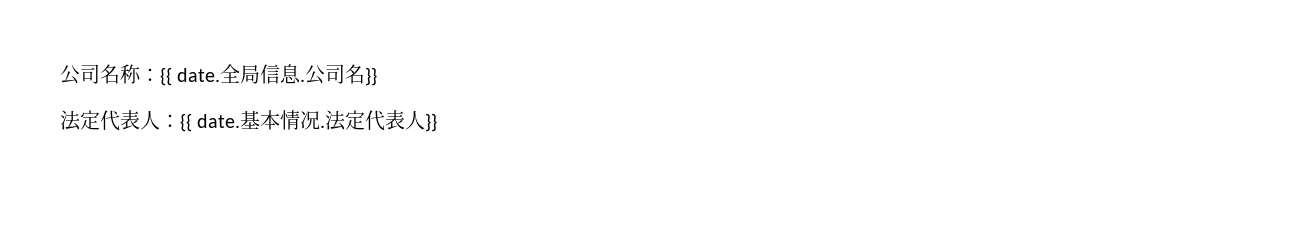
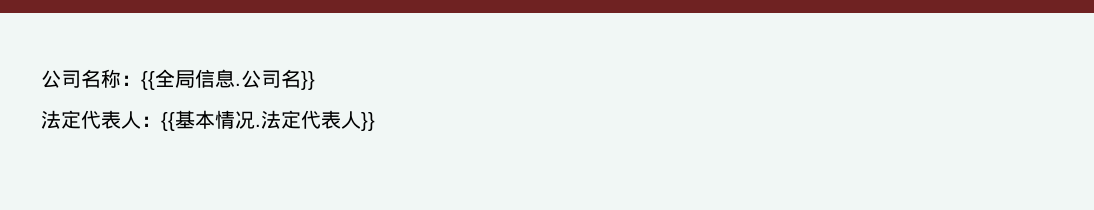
[177,68,221,82] date. -> (155, 80) none
[197,114,241,128] date. -> (175, 121) none

